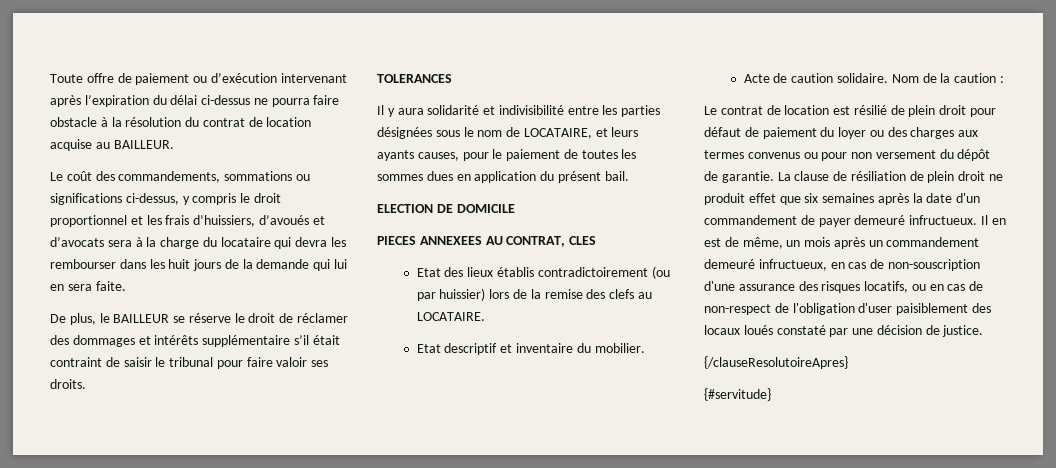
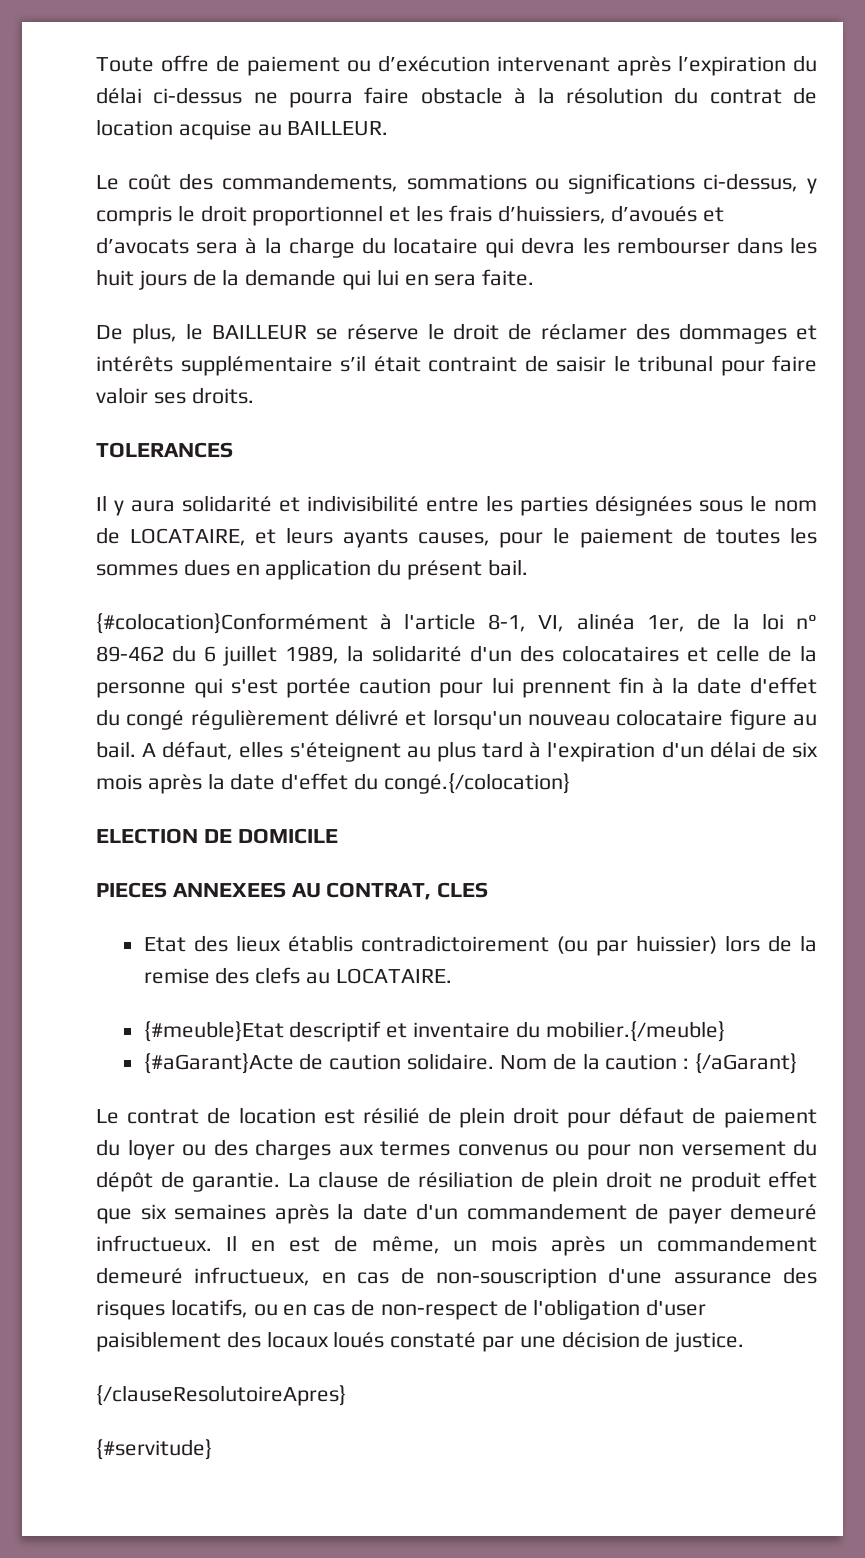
(629, 176) none -> [96,613,818,634] [96,645,817,666] [96,677,818,698] [96,709,818,730] [96,741,818,762] [96,773,570,794] // {#colocation}Conformément à l'article 8-1, VI, alinéa 1er, de la loi n° 89-462 du 6 juillet 1989, la solidarité d'un des colocataires et celle de la personne qui s'est portée caution pour lui prennent fin à la date d'effet du congé régulièrement délivré et lorsqu'un nouveau colocataire figure au bail. A défaut, elles s'éteignent au plus tard à l'expiration d'un délai de six mois après la date d'effet du congé.{/colocation}
[416,344,441,353] Etat -> [143,1021,284,1042] {#meuble}Etat
[594,343,645,353] [743,74,770,83] mobilier. // Acte -> [545,1021,725,1042] [143,1053,294,1074] mobilier.{/meuble} // {#aGarant}Acte
(1004, 79) none -> [694,1053,797,1074] {/aGarant}

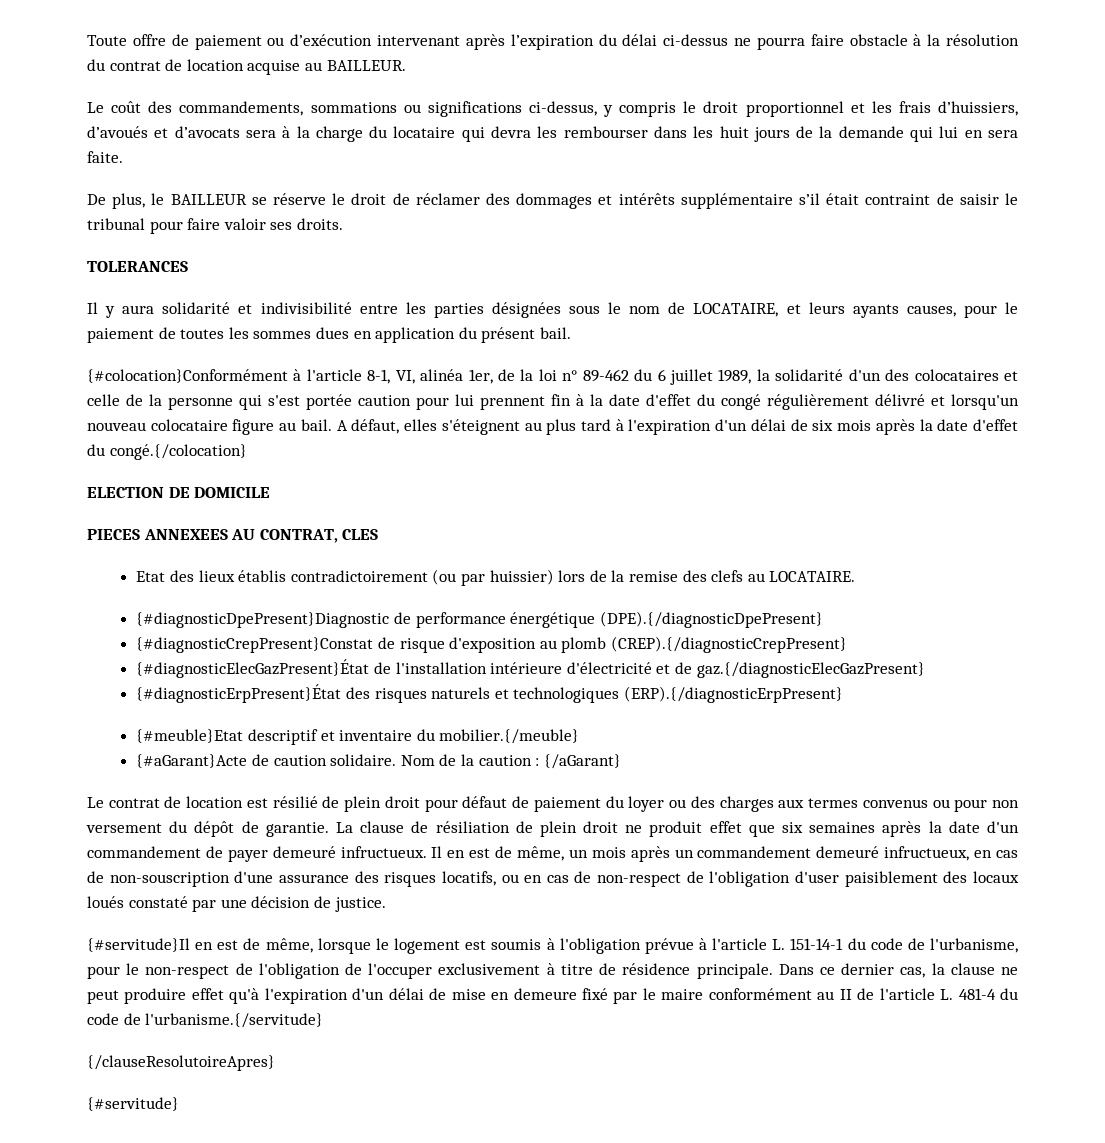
(452, 976) none -> [136,611,823,628] [136,636,848,653] [136,659,925,678] [136,684,844,703] // {#diagnosticDpePresent}Diagnostic de performance énergétique (DPE).{/diagnosticDpePresent} // {#diagnosticCrepPresent}Constat de risque d'exposition au plomb (CREP).{/diagnosticCrepPresent} // {#diagnosticElecGazPresent}État de l'installation intérieure d'électricité et de gaz.{/diagnosticElecGazPresent} // {#diagnosticErpPresent}État des risques naturels et technologiques (ERP).{/diagnosticErpPresent}
(745, 1342) none -> [87,938,1018,954] [87,963,1019,979] [87,988,1019,1004] [87,1013,324,1028] // {#servitude}Il en est de même, lorsque le logement est soumis à l'obligation prévue à l'article L. 151-14-1 du code de l'urbanisme, pour le non-respect de l'obligation de l'occuper exclusivement à titre de résidence principale. Dans ce dernier cas, la clause ne peut produire effet qu'à l'expiration d'un délai de mise en demeure fixé par le maire conformément au II de l'article L. 481-4 du code de l'urbanisme.{/servitude}

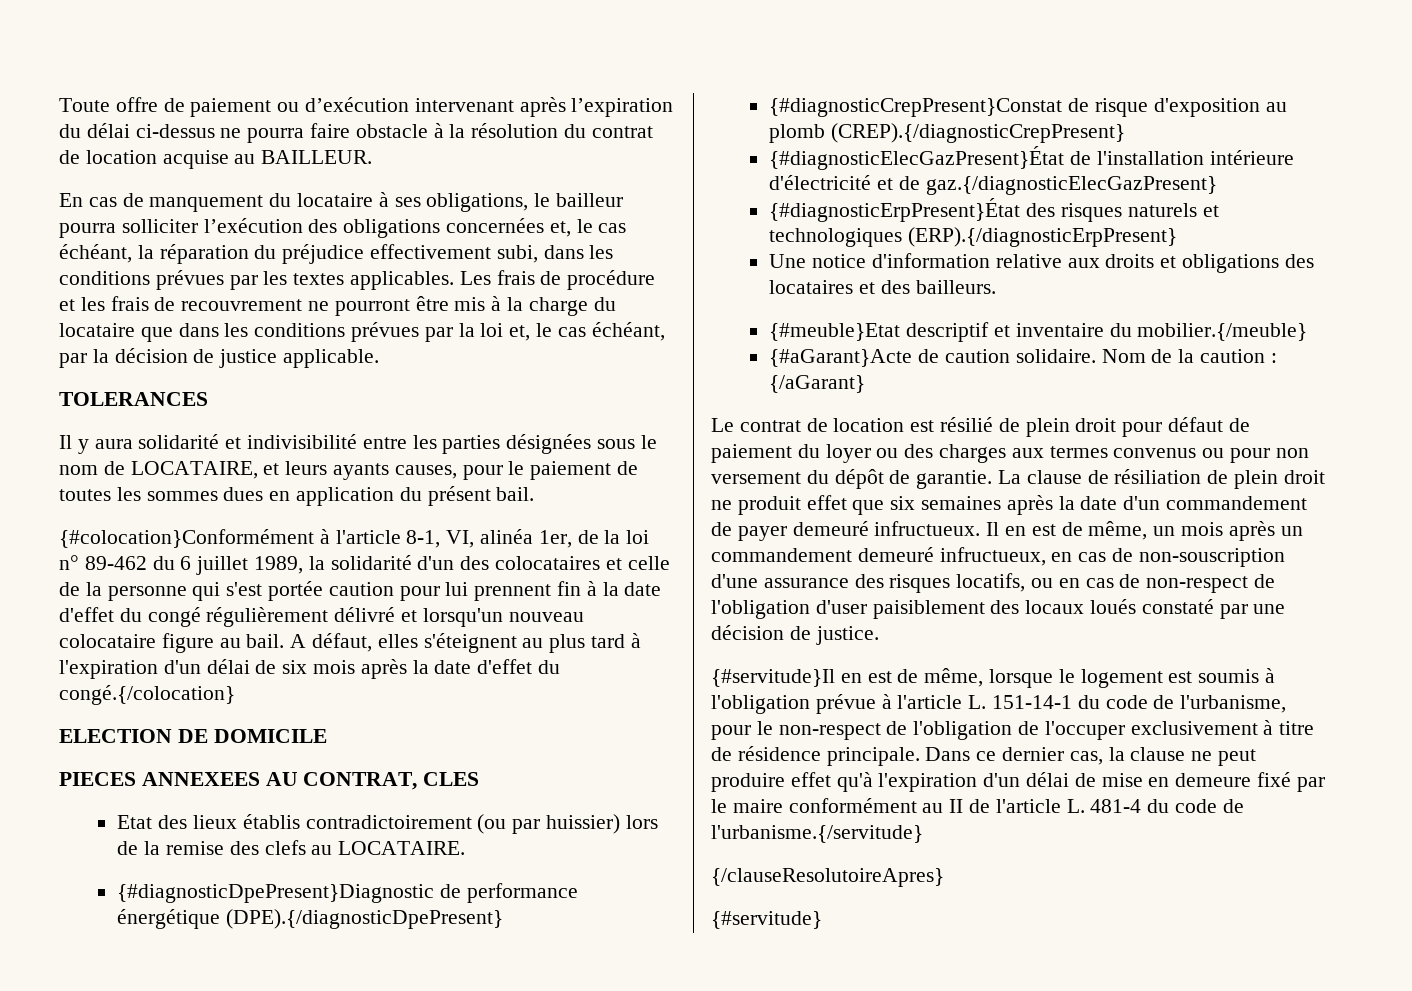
[87,101,1018,117] [87,126,276,138] Le coût des commandements, sommations ou significations ci-dessus, y compris le droit proportionnel et les frais d’huissiers, d’avoués et d’avocats sera -> [59,192,624,212] [59,218,627,238] [59,244,614,264] [59,270,656,290] [59,296,486,316] En cas de manquement du locataire à ses obligations, le bailleur pourra solliciter l’exécution des obligations concernées et, le cas échéant, la réparation du préjudice effectivement subi, dans les conditions prévues par les textes applicables. Les frais de procédure et les frais de recouvrement ne pourront être mis
[461,126,1019,142] [87,151,123,163] [87,193,1019,209] [87,218,343,234] qui devra les rembourser dans les huit jours de la demande qui lui en sera faite. // De plus, le BAILLEUR se réserve le droit de réclamer des dommages et intérêts supplémentaire s’il était contraint de saisir le tribunal pour faire valoir ses droits. -> [140,322,665,342] [59,348,380,368] que dans les conditions prévues par la loi et, le cas échéant, par la décision de justice applicable.
(844, 694) none -> [769,253,1314,273] [769,280,996,294] // Une notice d'information relative aux droits et obligations des locataires et des bailleurs.

